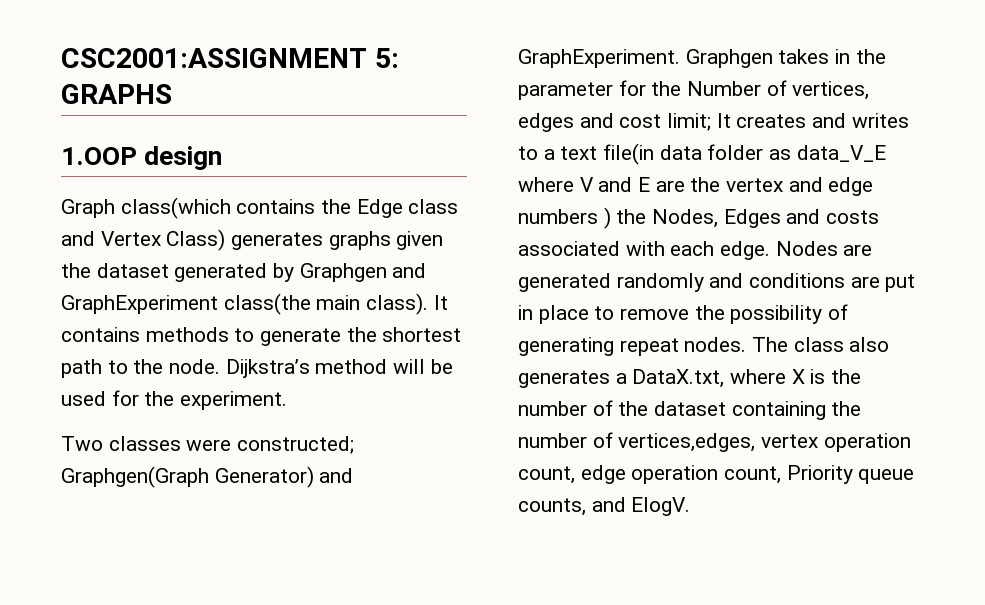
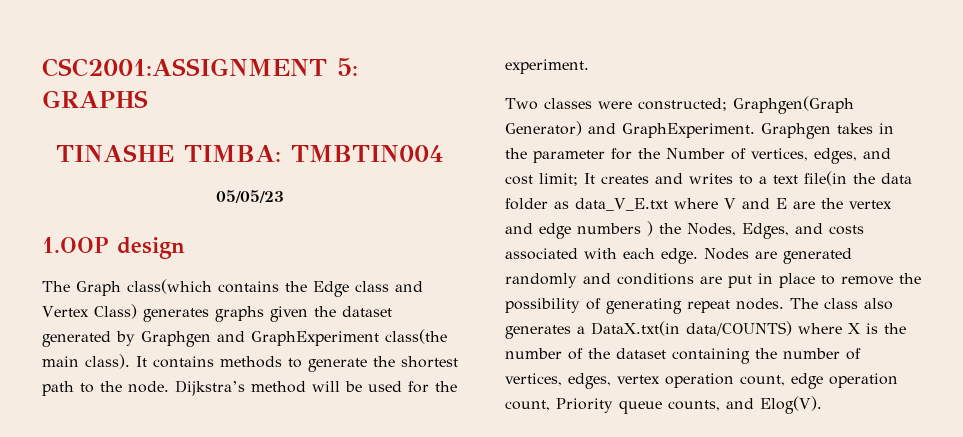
(172, 94) none -> [56,144,444,162] [216,190,284,203] // TINASHE TIMBA: TMBTIN004 // 05/05/23
(223, 158) none -> [42,281,70,292] The
[518,113,574,132] edges -> [814,148,857,164] edges,
(655, 154) none -> [853,173,875,184] the
[796,145,886,162] data_V_E -> [575,198,668,211] data_V_E.txt
[723,209,781,228] Edges -> [742,223,789,239] Edges,
[632,369,725,388] DataX.txt, -> [591,321,792,336] DataX.txt(in data/COUNTS)
[618,433,756,452] vertices,edges, -> [505,373,611,389] vertices, edges,
[631,497,691,516] ElogV. -> [760,396,822,414] Elog(V).

